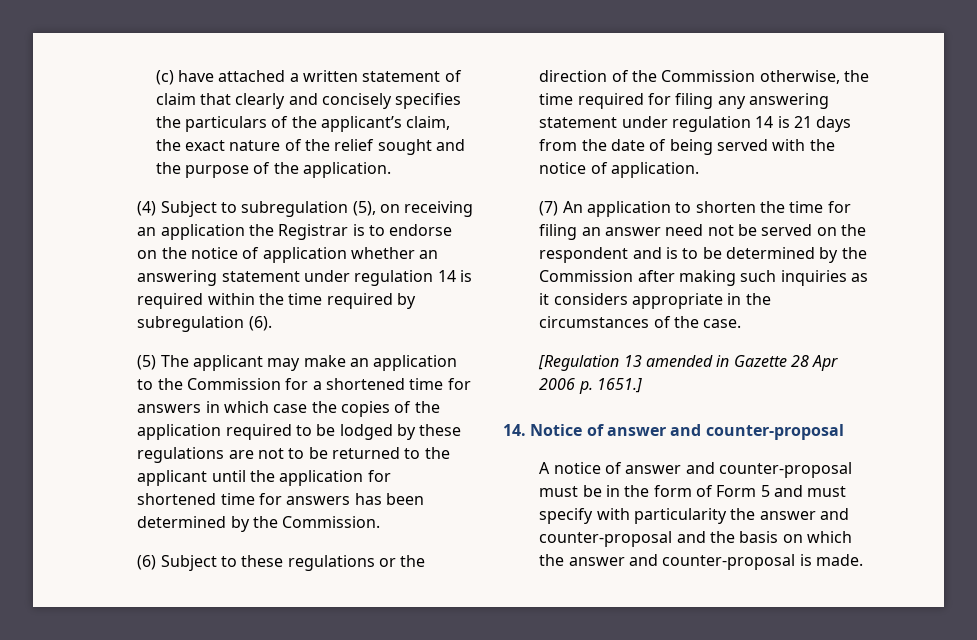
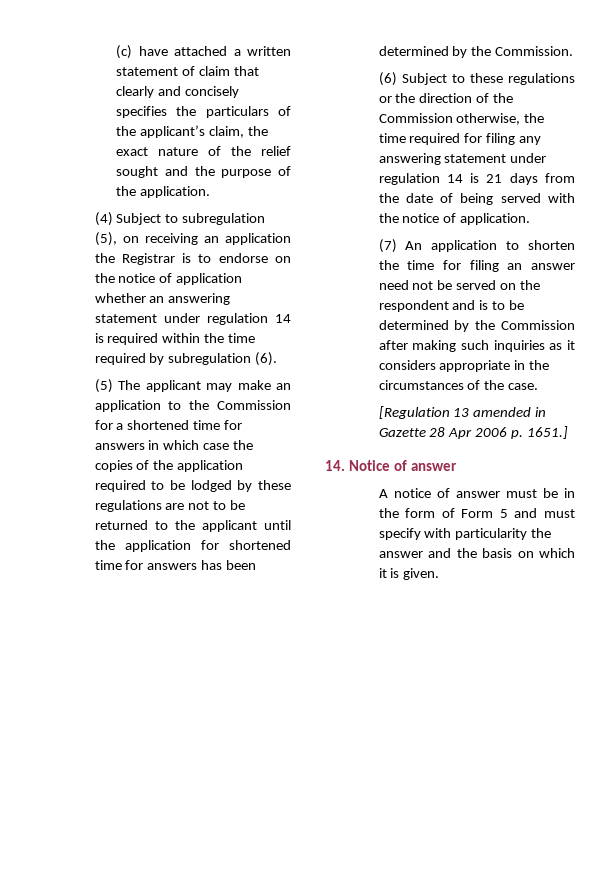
[670,424,844,440] and counter-proposal -> (457, 467) none
[685,462,853,478] and counter-proposal -> (500, 494) none
[539,531,706,547] counter-proposal and -> (452, 553) none
[539,554,864,570] the answer and counter-proposal is made. -> [378,568,440,580] it is given.

